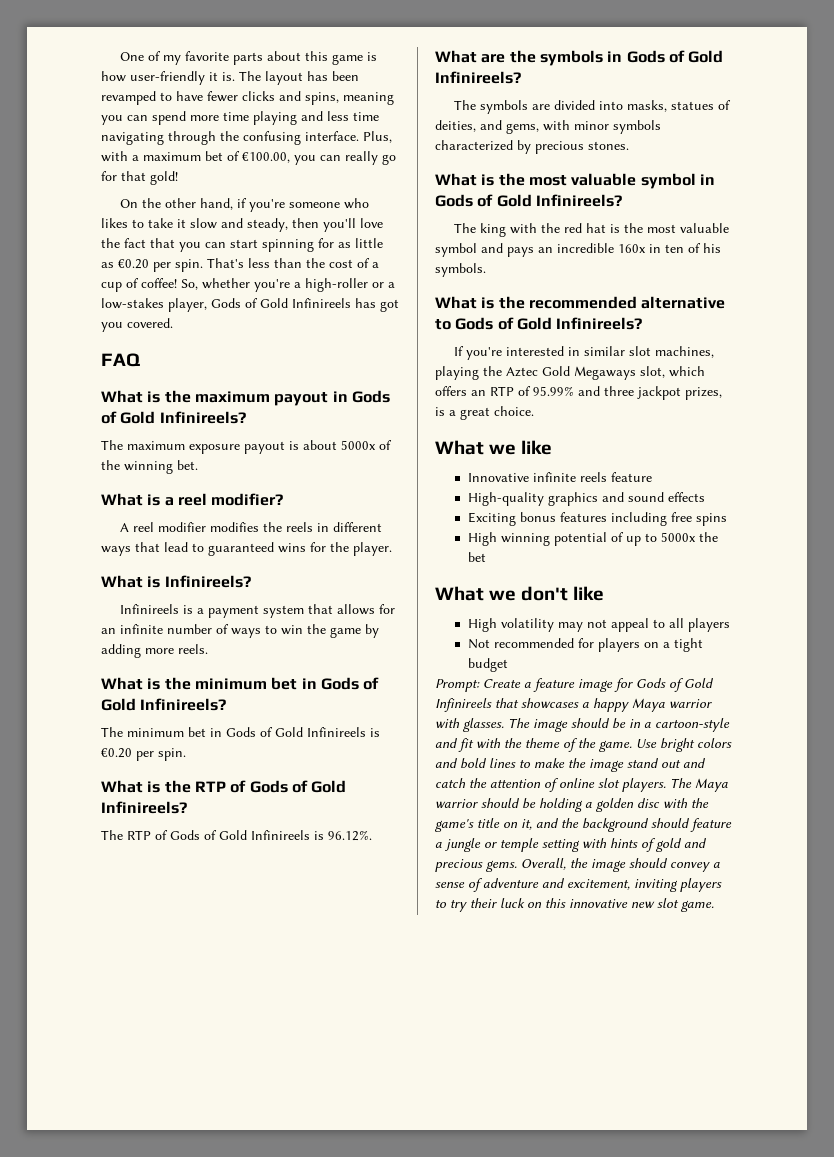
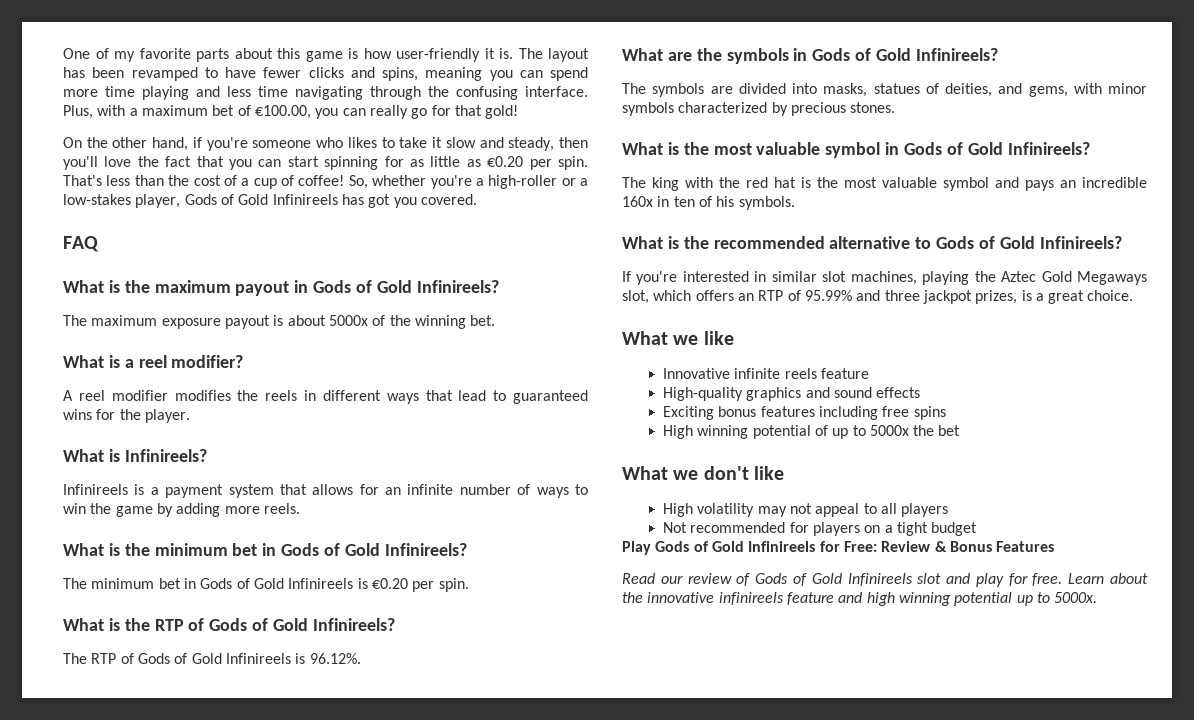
[435,678,714,692] [435,698,712,712] [435,718,730,732] [435,738,732,752] [435,758,706,772] [435,778,728,792] [435,798,709,812] [435,818,732,832] [435,838,707,852] [435,858,720,872] [435,878,722,892] [435,898,714,912] Prompt: Create a feature image for Gods of Gold Infinireels that showcases a happy Maya warrior with glasses. The image should be in a cartoon-style and fit with the theme of the game. Use bright colors and bold lines to make the image stand out and catch the attention of online slot players. The Maya warrior should be holding a golden disc with the game's title on it, and the background should feature a jungle or temple setting with hints of gold and precious gems. Overall, the image should convey a sense of adventure and excitement, inviting players to try their luck on this innovative new slot game. -> [622,541,1055,555] [622,573,1148,587] [622,592,1098,606] Play Gods of Gold Infinireels for Free: Review & Bonus Features // Read our review of Gods of Gold Infinireels slot and play for free. Learn about the innovative infinireels feature and high winning potential up to 5000x.

